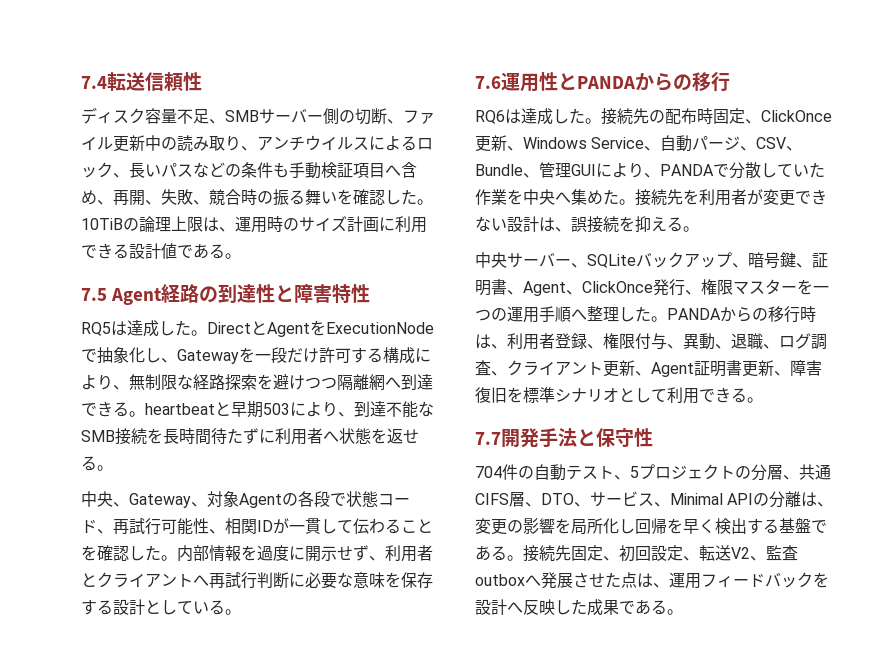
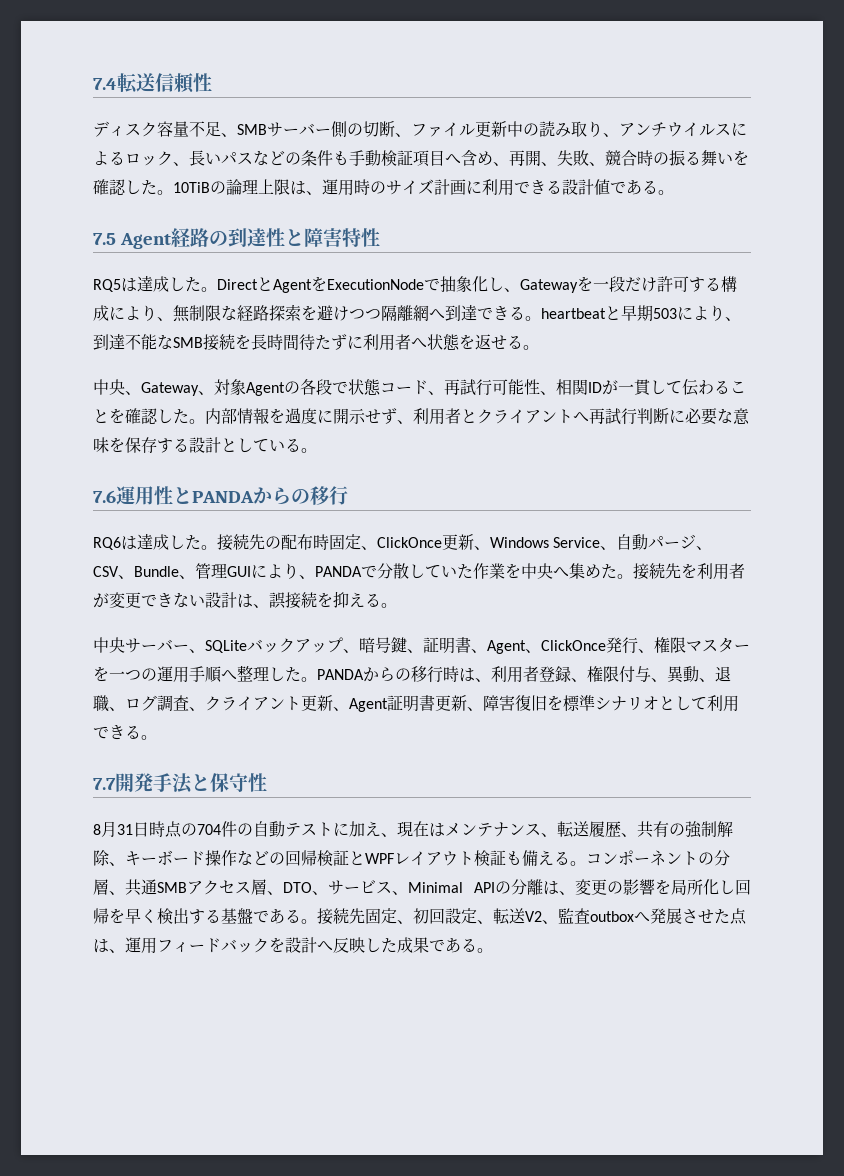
(653, 437) none -> [93,821,197,838] 8月31日時点の
[614,464,719,480] 、5プロジェク -> [333,821,733,838] [93,850,682,866] に加え、現在はメンテナンス、転送履歴、共有の強制解除、キーボード操作などの回帰検証とWPFレイアウト検証も備える。コンポーネン
[475,493,509,505] CIFS -> [157,880,251,895] SMBアクセス

